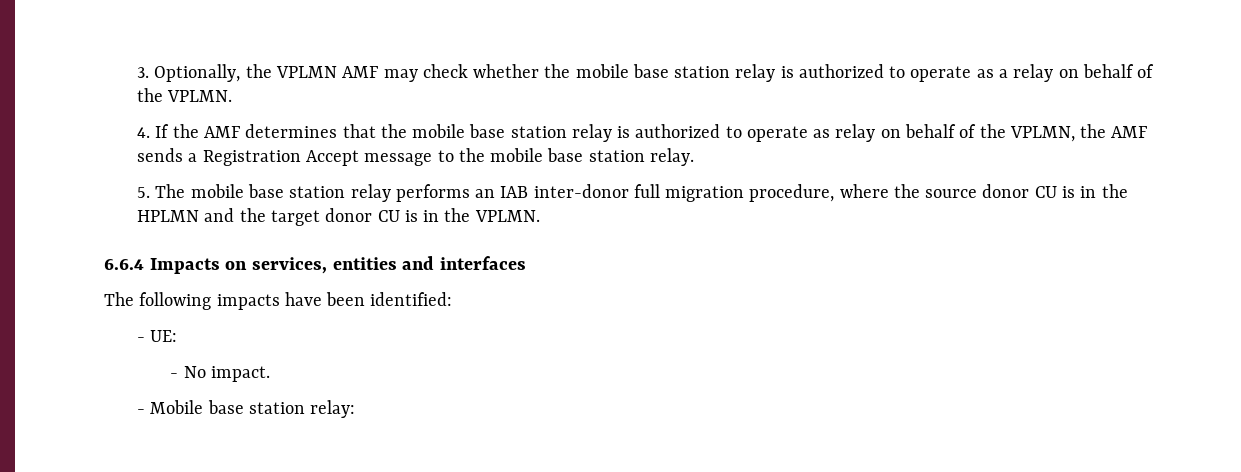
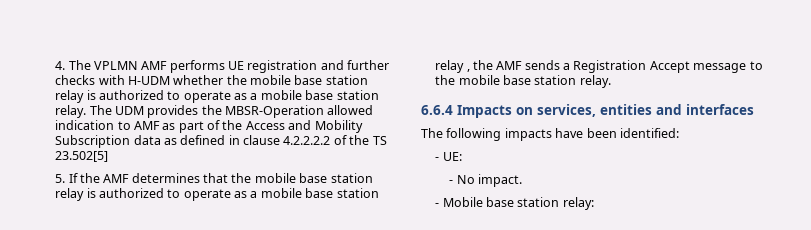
[137,64,468,82] 3. Optionally, the VPLMN AMF may check -> [55,60,390,73] [55,75,170,85] 4. The VPLMN AMF performs UE registration and further checks with H-UDM
[1013,64,1155,82] [137,88,233,102] [137,127,151,138] relay on behalf of the VPLMN. // 4. -> [260,90,379,100] [55,105,374,118] [55,120,363,133] [55,135,387,148] [55,151,109,162] [55,174,66,183] mobile base station relay. The UDM provides the MBSR-Operation allowed indication to AMF as part of the Access and Mobility Subscription data as defined in clause 4.2.2.2.2 of the TS 23.502[5] // 5.
[835,124,1075,142] relay on behalf of the VPLMN, -> [250,188,379,198] [435,60,470,73] a mobile base station relay ,
[137,184,1128,202] [137,208,540,226] // 5. The mobile base station relay performs an IAB inter-donor full migration procedure, where the source donor CU is in the HPLMN and the target donor CU is in the VPLMN. -> (611, 81) none

